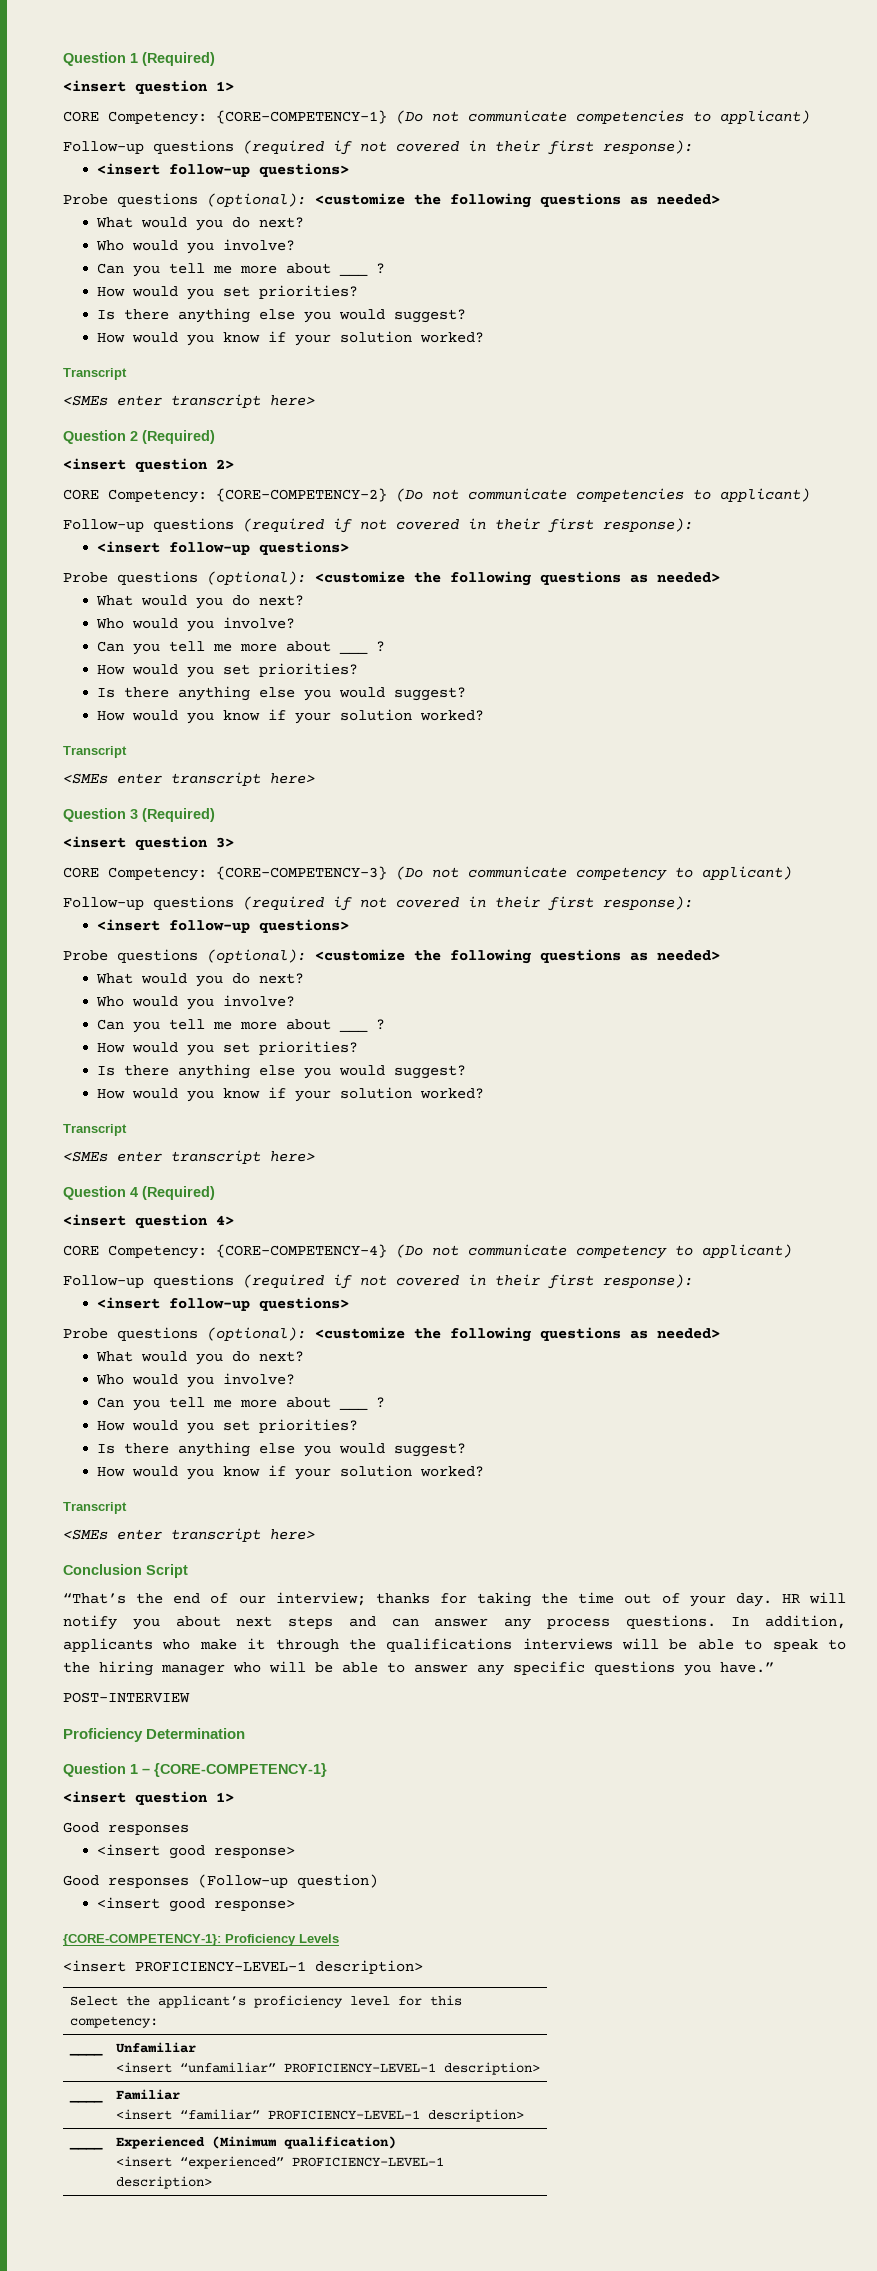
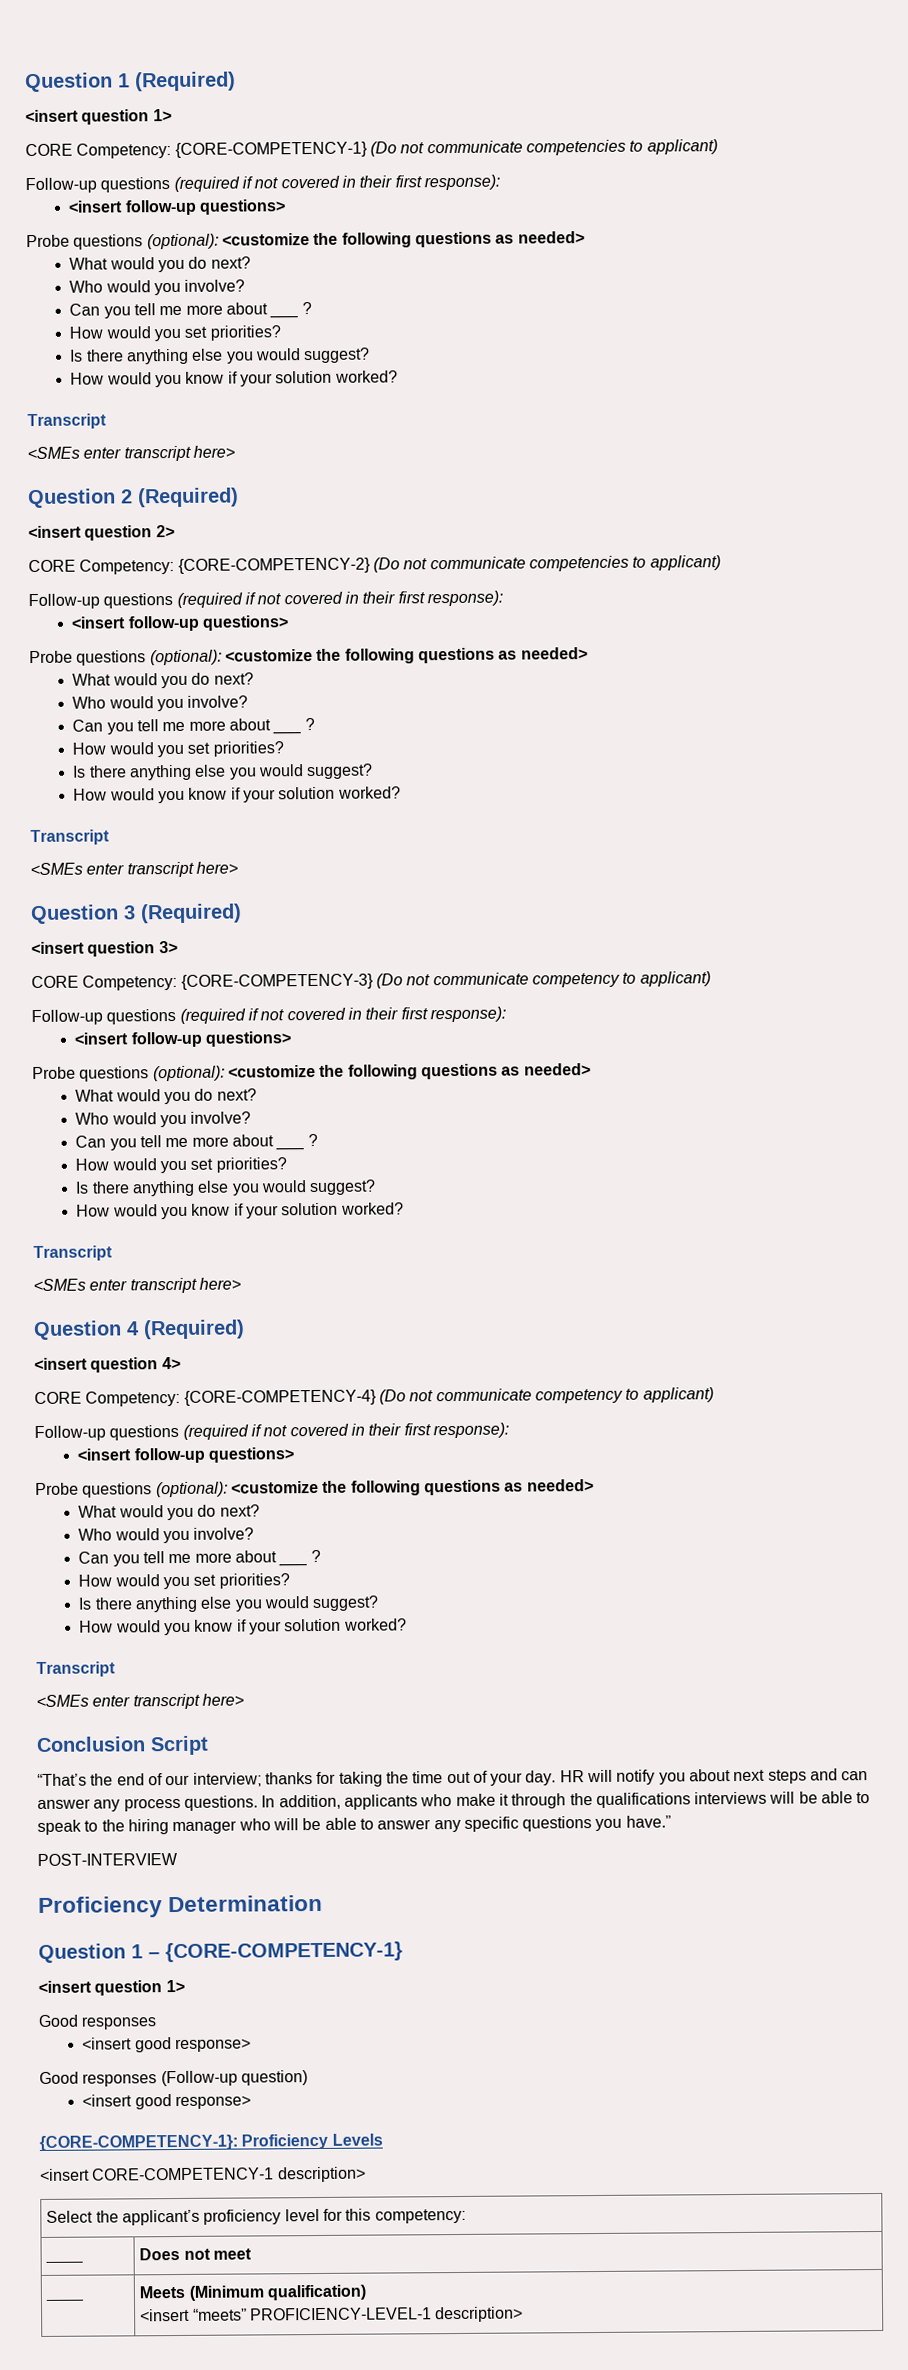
[135,1961,306,1972] PROFICIENCY-LEVEL-1 -> [92,2167,275,2181] CORE-COMPETENCY-1
[115,2042,196,2053] [115,2062,540,2075] [68,2099,103,2103] [115,2089,180,2100] [115,2109,524,2122] [68,2146,103,2150] [115,2136,205,2149] Unfamiliar // <insert “unfamiliar” PROFICIENCY-LEVEL-1 description> // ____ | Familiar // <insert “familiar” PROFICIENCY-LEVEL-1 description> // ____ | Experienced -> [139,2247,253,2261] [45,2298,85,2301] [139,2285,186,2299] Does not meet // ____ | Meets
[179,2156,284,2169] “experienced” -> [192,2308,247,2321] “meets”

